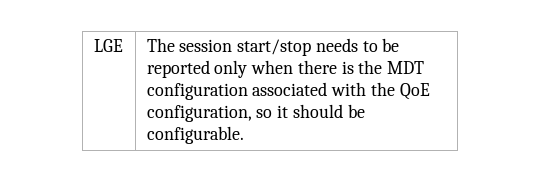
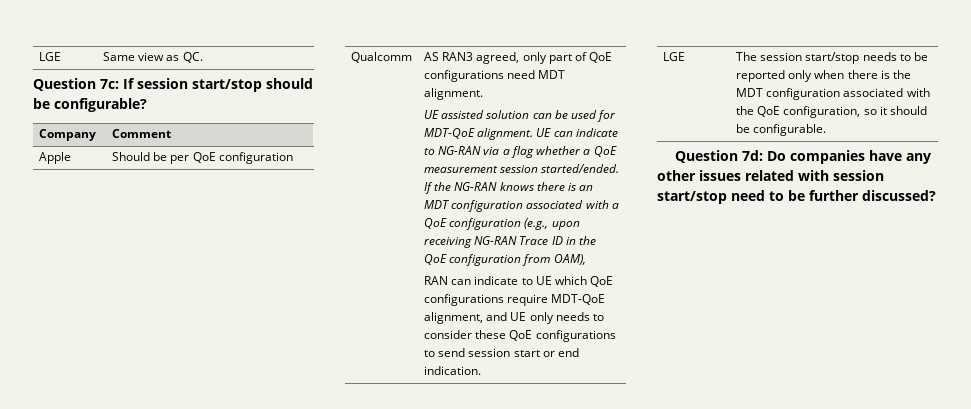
[93,39,123,52] LGE -> [38,52,61,61] [102,52,203,63] [33,78,313,92] [33,98,147,112] [38,129,96,141] [111,129,171,138] [38,152,71,164] [111,152,293,164] [350,52,412,63] [423,52,613,64] [423,70,566,82] [423,88,483,100] [423,110,617,122] [423,128,618,140] [423,146,617,158] [423,164,620,173] [423,182,594,194] [423,200,619,212] [423,218,580,230] [423,236,597,248] [423,254,586,266] [423,276,614,287] [423,294,606,306] [423,312,605,324] [423,330,616,342] [423,348,580,357] [423,366,481,375] [662,52,685,61] LGE | Same view as QC. // Question 7c: If session start/stop should be configurable? // Company | Comment // Apple | Should be per QoE configuration // Qualcomm | AS RAN3 agreed, only part of QoE configurations need MDT alignment. // UE assisted solution can be used for MDT-QoE alignment. UE can indicate to NG-RAN via a flag whether a QoE measurement session started/ended. If the NG-RAN knows there is an MDT configuration associated with a QoE configuration (e.g., upon receiving NG-RAN Trace ID in the QoE configuration from OAM), // RAN can indicate to UE which QoE configurations require MDT-QoE alignment, and UE only needs to consider these QoE configurations to send session start or end indication. // LGE
(244, 135) none -> [675,150,932,164] [657,170,884,181] [657,190,936,204] // Question 7d: Do companies have any other issues related with session start/stop need to be further discussed?

